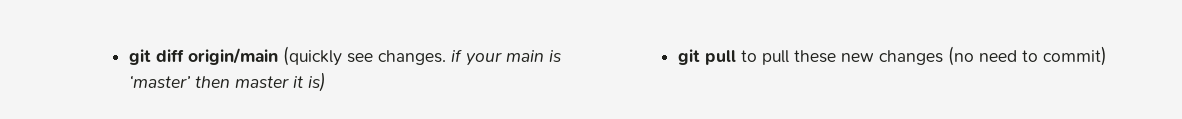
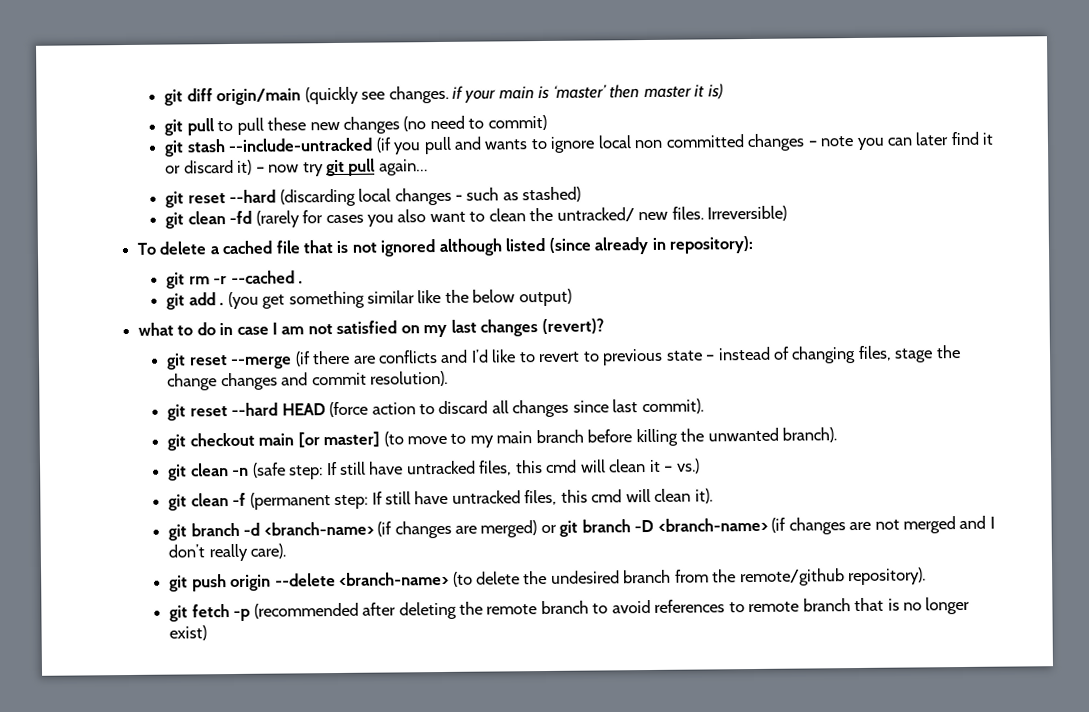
(1108, 56) none -> [164,131,994,157] [165,158,428,177] [165,186,582,208] [165,205,788,229] [136,235,755,257] [166,270,304,289] [166,288,572,310] [137,318,604,338] [166,345,961,370] [167,370,449,391] [167,398,704,421] [167,427,838,451] [168,458,700,481] [168,488,713,511] [168,515,995,541] [168,543,287,562] [169,567,927,592] [169,596,971,622] [169,625,208,641] // git stash --include-untracked (if you pull and wants to ignore local non committed changes – note you can later find it or discard it) – now try git pull again… // git reset --hard (discarding local changes - such as stashed) // git clean -fd (rarely for cases you also want to clean the untracked/ new files. Irreversible) // To delete a cached file that is not ignored although listed (since already in repository): // git rm -r --cached . // git add . (you get something similar like the below output) // what to do in case I am not satisfied on my last changes (revert)? // git reset --merge (if there are conflicts and I’d like to revert to previous state – instead of changing files, stage the change changes and commit resolution). // git reset --hard HEAD (force action to discard all changes since last commit). // git checkout main [or master] (to move to my main branch before killing the unwanted branch). // git clean -n (safe step: If still have untracked files, this cmd will clean it – vs.) // git clean -f (permanent step: If still have untracked files, this cmd will clean it). // git branch -d <branch-name> (if changes are merged) or git branch -D <branch-name> (if changes are not merged and I don’t really care). // git push origin --delete <branch-name> (to delete the undesired branch from the remote/github repository). // git fetch -p (recommended after deleting the remote branch to avoid references to remote branch that is no longer exist)

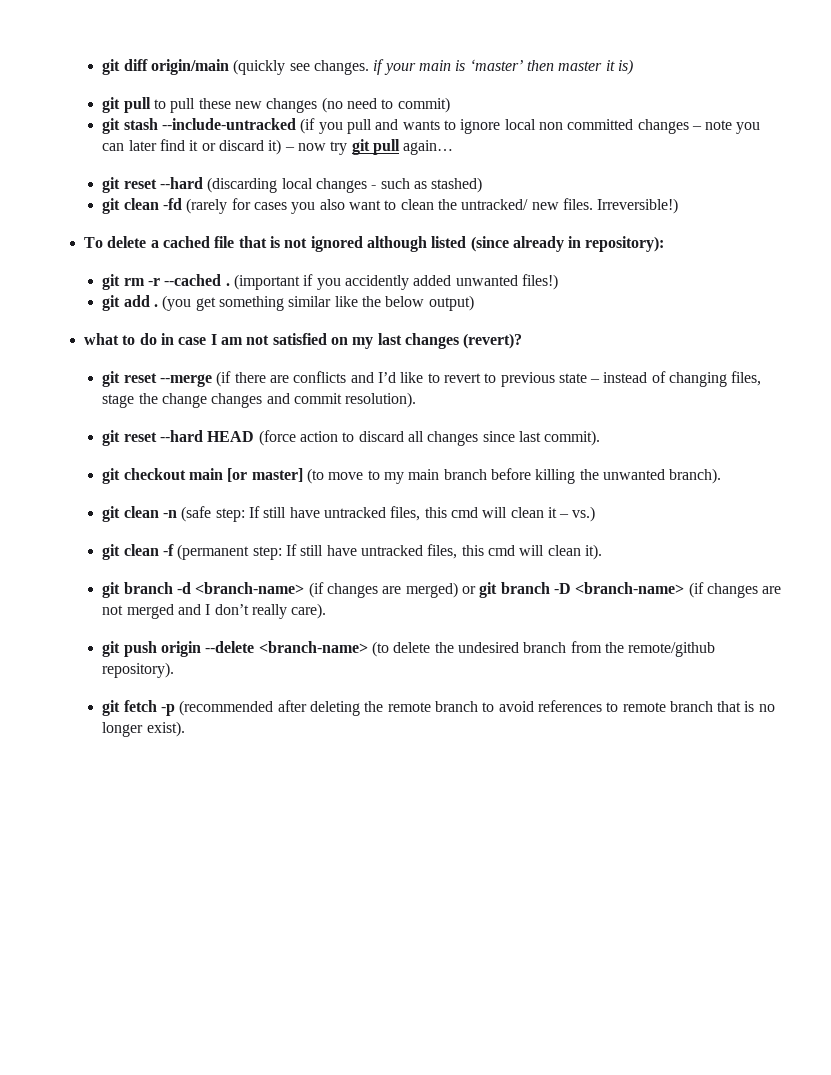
[707,205,788,222] Irreversible) -> [597,198,679,214] Irreversible!)
(304, 282) none -> [233,274,558,290] (important if you accidently added unwanted files!)
[169,625,208,641] exist) -> [146,721,185,737] exist).

